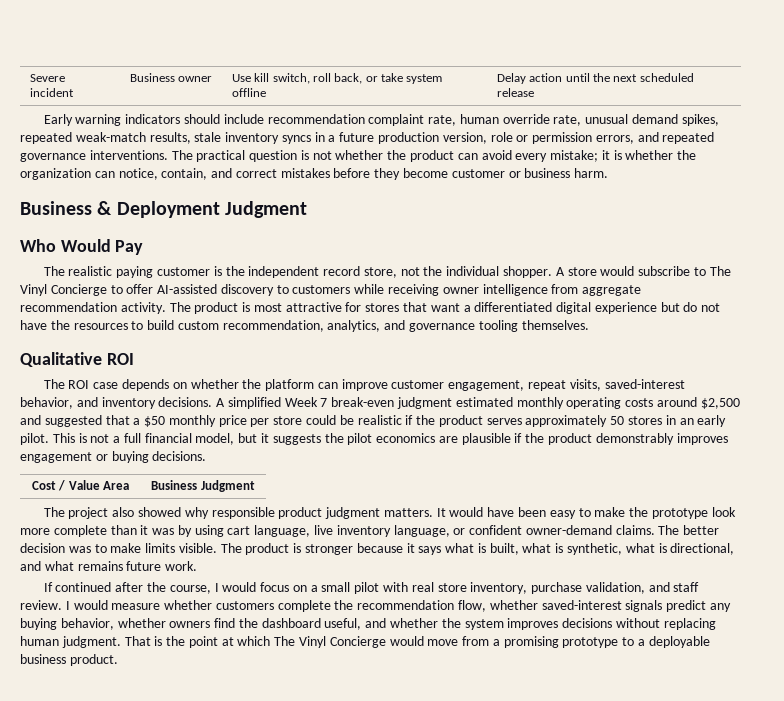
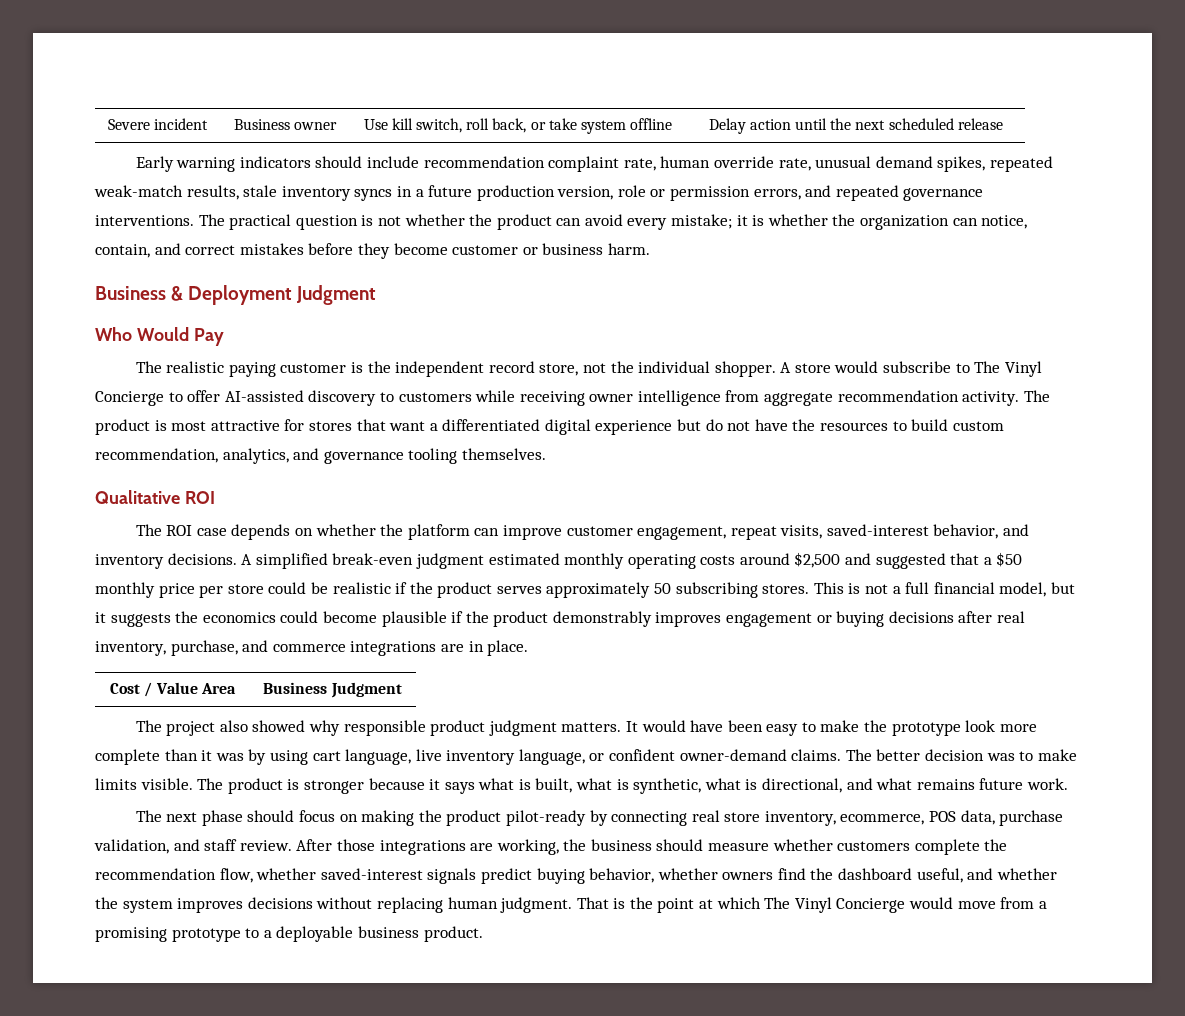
[284,397,328,407] Week 7 -> (328, 561) none
[628,415,727,427] [20,433,49,445] stores in an early pilot. -> [675,582,810,598] subscribing stores.
[347,433,458,445] pilot economics are -> [202,611,377,623] economics could become
[152,451,207,461] decisions. -> [888,611,1026,623] [95,640,529,656] decisions after real inventory, purchase, and commerce integrations are in place.
[43,582,528,594] If continued after the course, I would focus on a small pilot with real store inventory, -> [135,810,995,826] The next phase should focus on making the product pilot-ready by connecting real store inventory, ecommerce, POS data,
[65,600,108,610] I would -> [296,839,704,855] After those integrations are working, the business should
[709,603,731,612] any -> (532, 876) none

